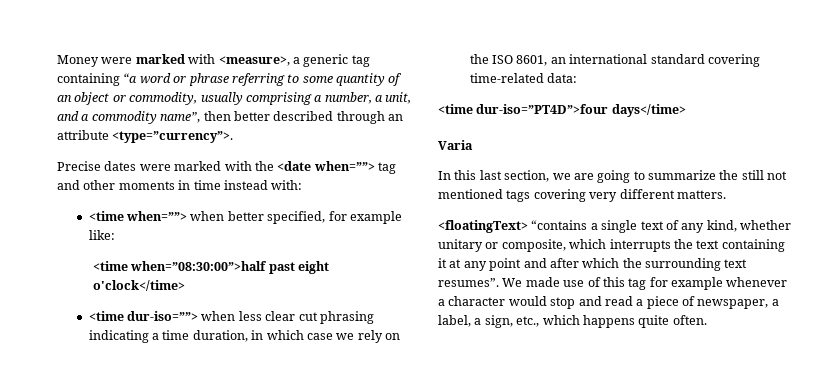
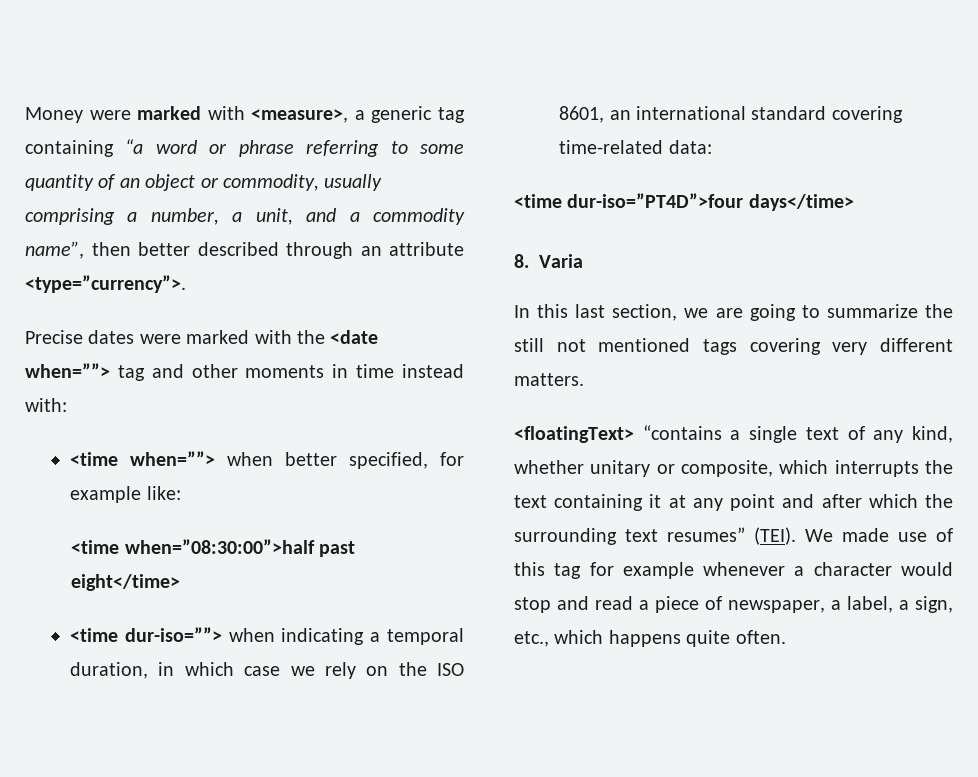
[298,261,330,274] [92,280,185,291] eight o'clock</time> -> [71,574,181,591] eight</time>
[238,311,374,324] less clear cut phrasing -> (275, 635) none
[162,330,190,340] time -> [386,628,464,645] temporal
(686, 110) none -> [514,254,529,268] 8.
[438,278,499,287] resumes”. -> [667,527,796,545] resumes” (TEI).

